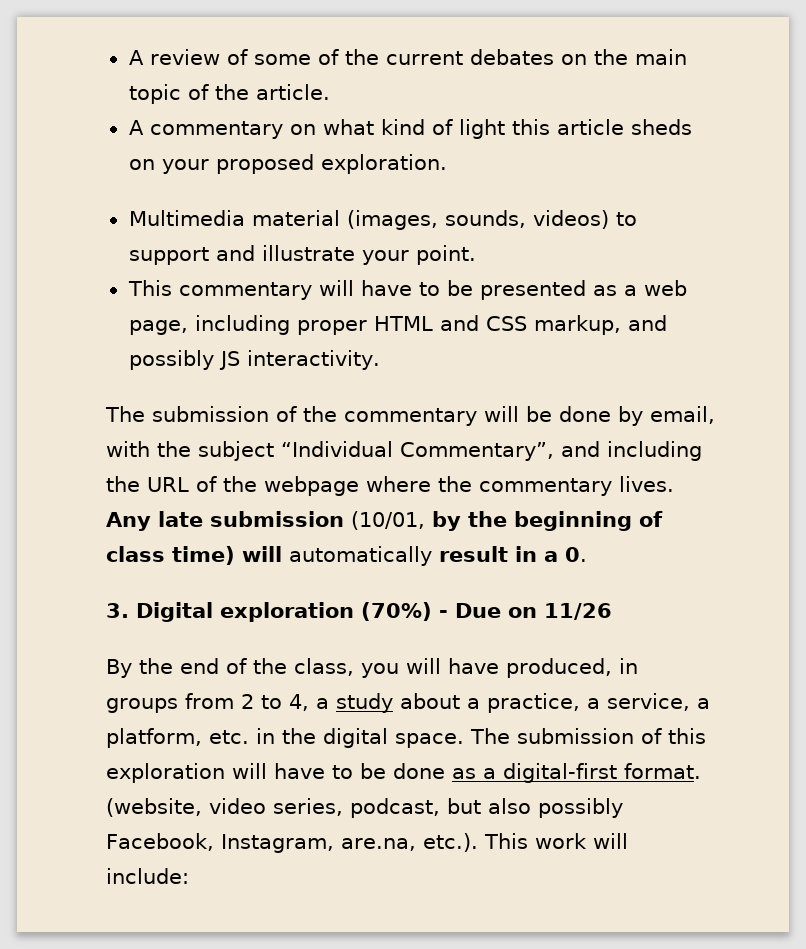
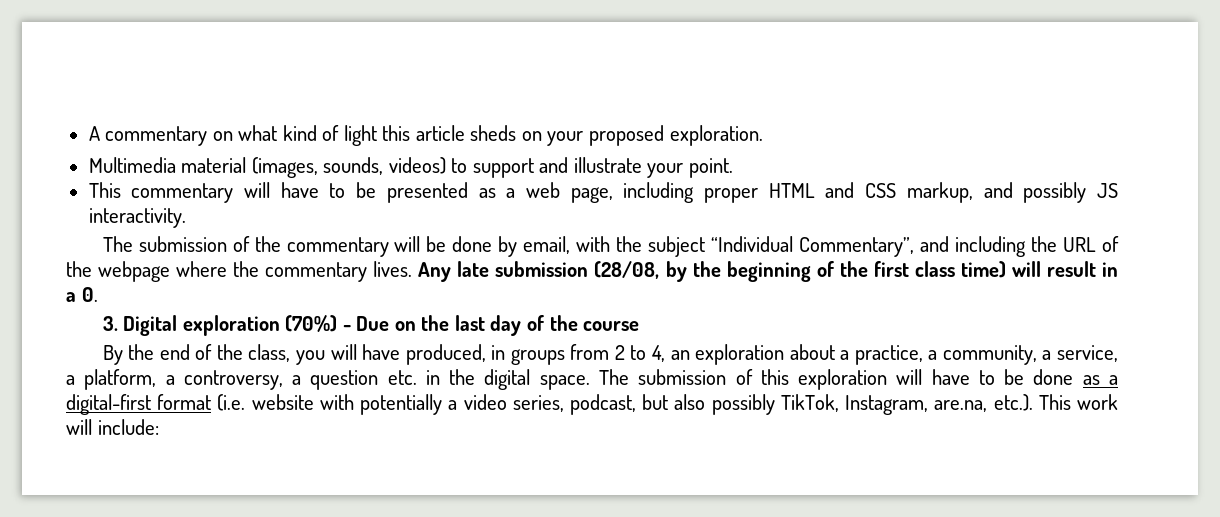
[128,49,687,65] [128,84,330,104] [128,120,144,135] A review of some of the current debates on the main topic of the article. // A -> [88,126,100,141] A
[351,511,425,530] (10/01, -> [594,261,660,279] (28/08,
(663, 519) none -> [839,261,909,277] the first
[289,546,432,566] automatically -> (1041, 269) none
[544,603,612,620] 11/26 -> [421,315,640,336] the last day of the course
[316,693,393,713] a study -> [670,344,785,365] an exploration
(600, 703) none -> [942,345,1052,365] community, a
(202, 738) none -> [165,370,379,390] a controversy, a question
[624,763,701,779] [106,798,202,817] format. (website, -> [157,394,458,415] format (i.e. website with potentially a
[106,833,214,851] Facebook, -> [780,394,839,412] TikTok,

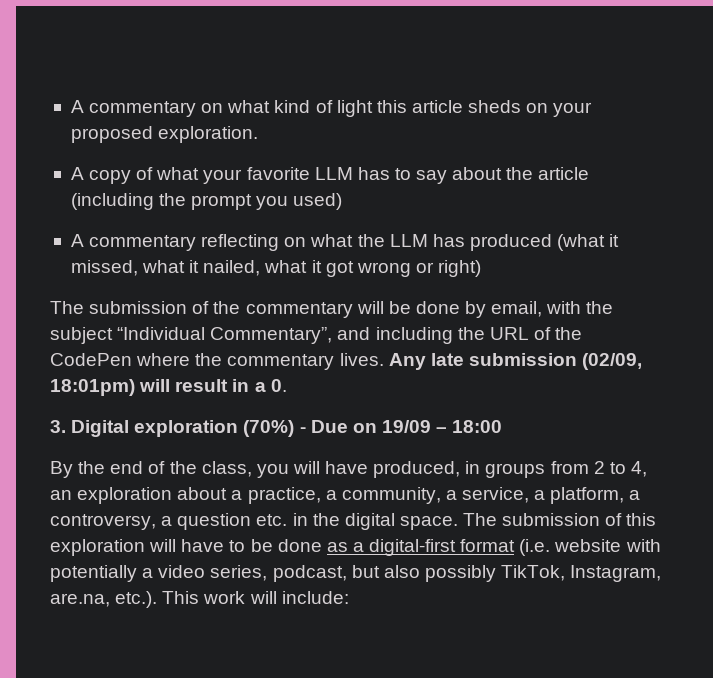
[88,157,733,178] [88,182,1119,203] [88,208,186,228] Multimedia material (images, sounds, videos) to support and illustrate your point. // This commentary will have to be presented as a web page, including proper HTML and CSS markup, and possibly JS interactivity. -> [70,167,590,184] [70,193,343,210] [70,234,620,251] [70,260,482,277] A copy of what your favorite LLM has to say about the article (including the prompt you used) // A commentary reflecting on what the LLM has produced (what it missed, what it nailed, what it got wrong or right)
[98,261,171,282] webpage -> [50,353,132,366] CodePen
[594,261,1006,282] (28/08, by the beginning of the first class time) -> [582,353,643,370] [50,379,135,396] (02/09, 18:01pm)
[421,315,640,336] the last day of the course -> [381,420,503,433] 19/09 – 18:00

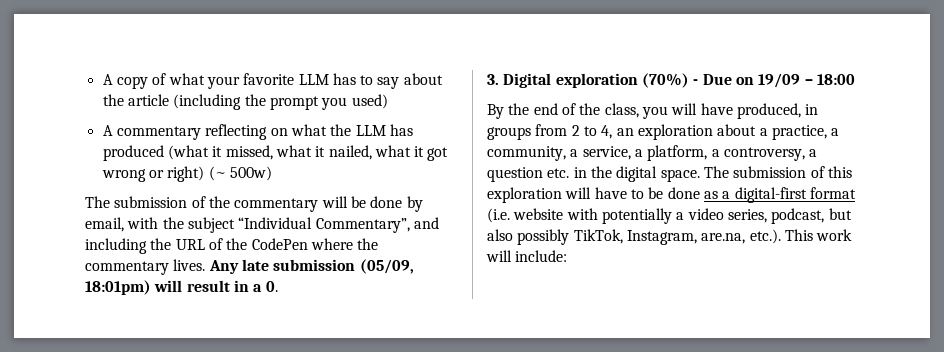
[70,100,593,117] [70,126,259,143] [70,167,84,180] A commentary on what kind of light this article sheds on your proposed exploration. // A -> [102,74,113,85] A
(482, 268) none -> [208,166,272,181] (~ 500w)
[582,353,643,370] (02/09, -> [359,259,414,274] (05/09,

